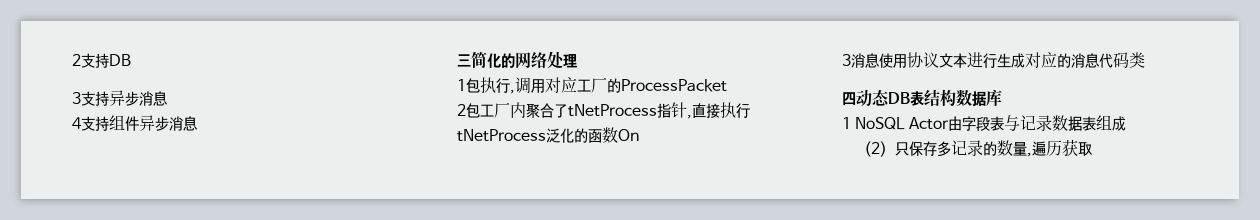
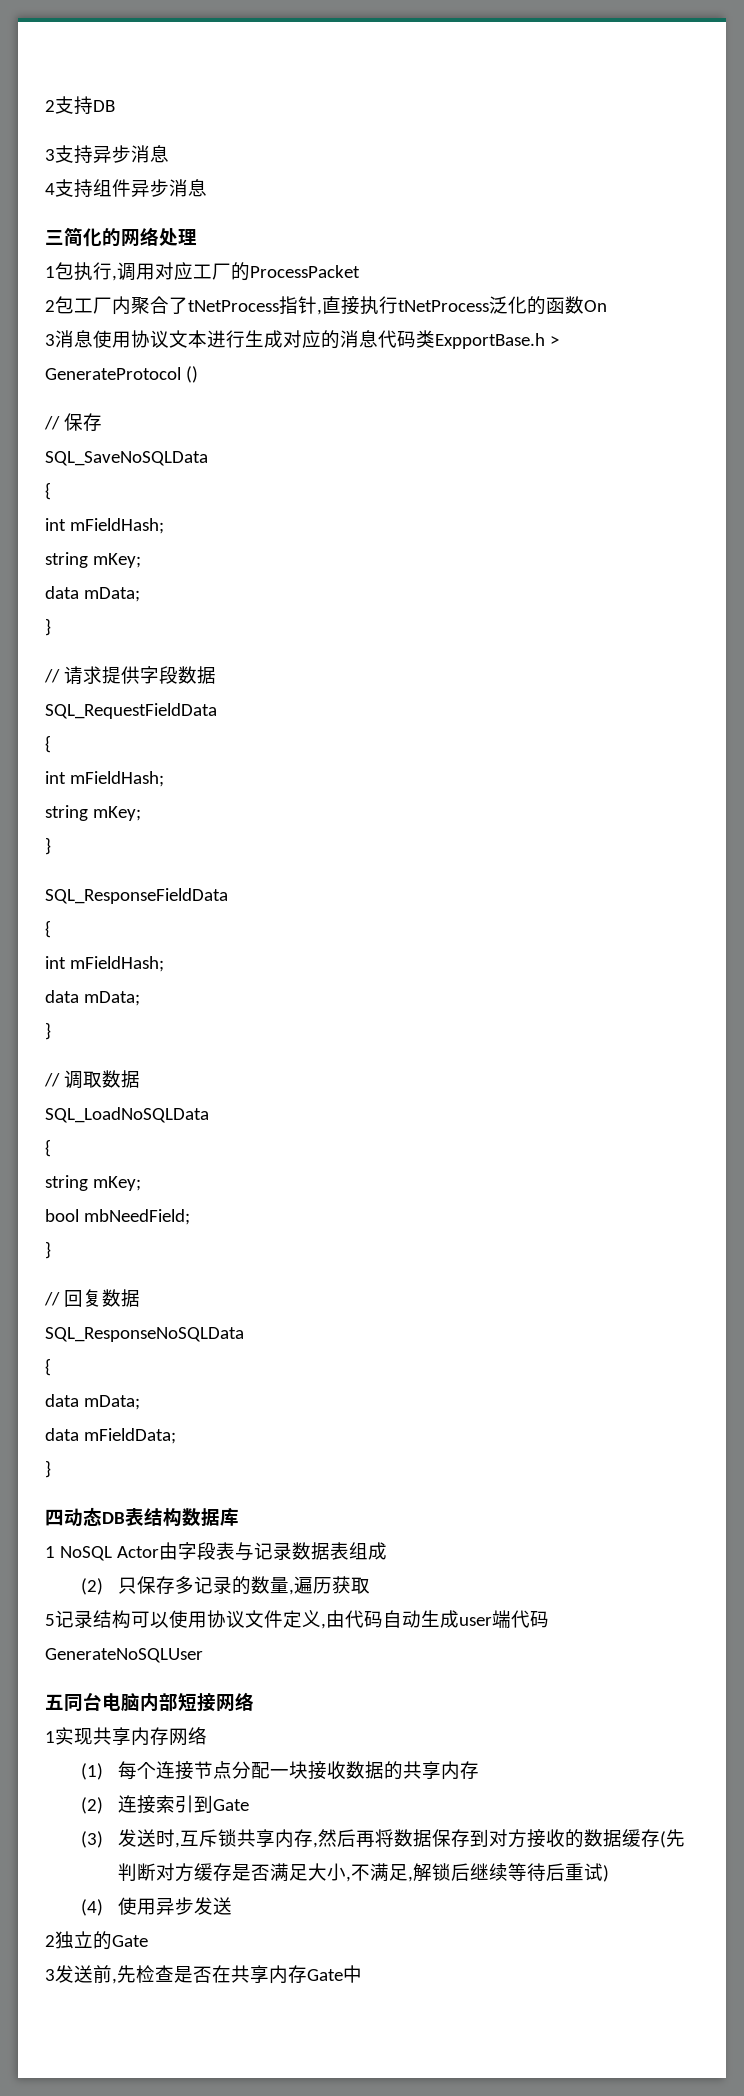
(1145, 60) none -> [435,333,559,349] [45,366,198,383] [44,413,102,431] [45,451,208,466] [45,482,51,500] [45,518,164,534] [45,552,141,568] [45,586,140,602] [45,618,51,636] [44,666,216,685] [45,703,217,719] [45,735,51,753] [45,771,164,787] [45,805,141,821] [45,837,51,855] [45,888,228,904] [45,920,51,938] [45,956,164,972] [45,990,140,1006] [45,1022,51,1040] [44,1070,140,1089] [45,1107,209,1123] [45,1139,51,1157] [45,1175,141,1191] [45,1209,190,1225] [45,1241,51,1259] [44,1289,140,1307] [45,1327,244,1342] [45,1358,51,1376] [45,1394,140,1410] [45,1428,176,1444] [45,1460,51,1478] ExpportBase.h > GenerateProtocol () // // 保存 // SQL_SaveNoSQLData // { // int mFieldHash; // string mKey; // data mData; // } // // 请求提供字段数据 // SQL_RequestFieldData // { // int mFieldHash; // string mKey; // } // SQL_ResponseFieldData // { // int mFieldHash; // data mData; // } // // 调取数据 // SQL_LoadNoSQLData // { // string mKey; // bool mbNeedField; // } // // 回复数据 // SQL_ResponseNoSQLData // { // data mData; // data mFieldData; // }
(1092, 149) none -> [45,1610,549,1629] [45,1648,203,1663] [45,1692,254,1712] [45,1727,207,1746] [81,1761,479,1780] [81,1795,249,1814] [81,1829,685,1848] [117,1863,609,1882] [81,1897,232,1916] [45,1931,148,1950] [45,1965,362,1984] // 5记录结构可以使用协议文件定义,由代码自动生成user端代码GenerateNoSQLUser // 五同台电脑内部短接网络 // 1实现共享内存网络 // (1)每个连接节点分配一块接收数据的共享内存 // (2)连接索引到Gate // (3)发送时,互斥锁共享内存,然后再将数据保存到对方接收的数据缓存(先判断对方缓存是否满足大小,不满足,解锁后继续等待后重试) // (4)使用异步发送 // 2独立的Gate // 3发送前,先检查是否在共享内存Gate中

